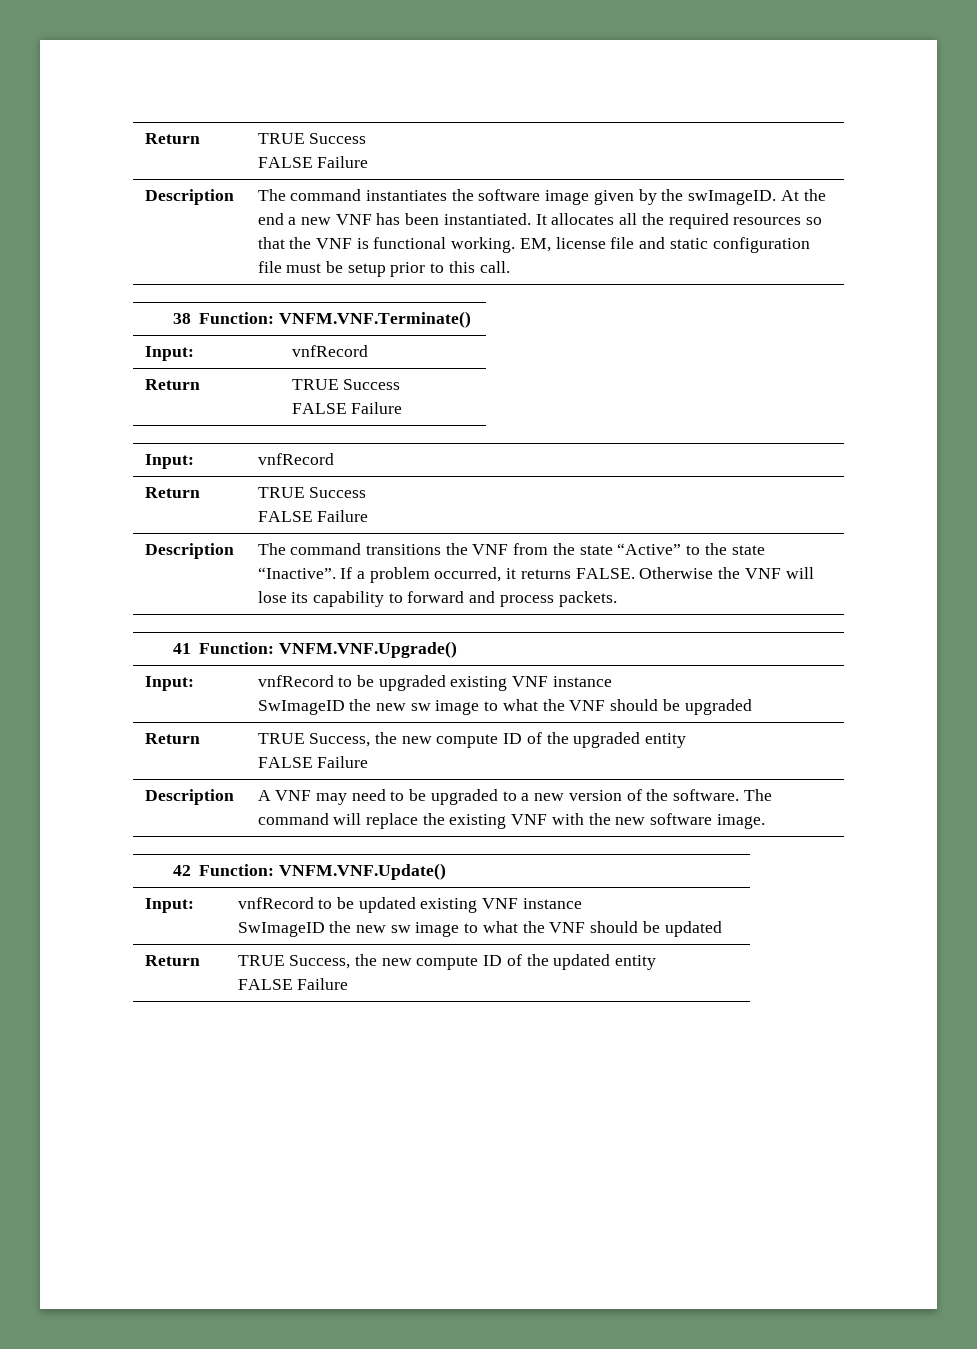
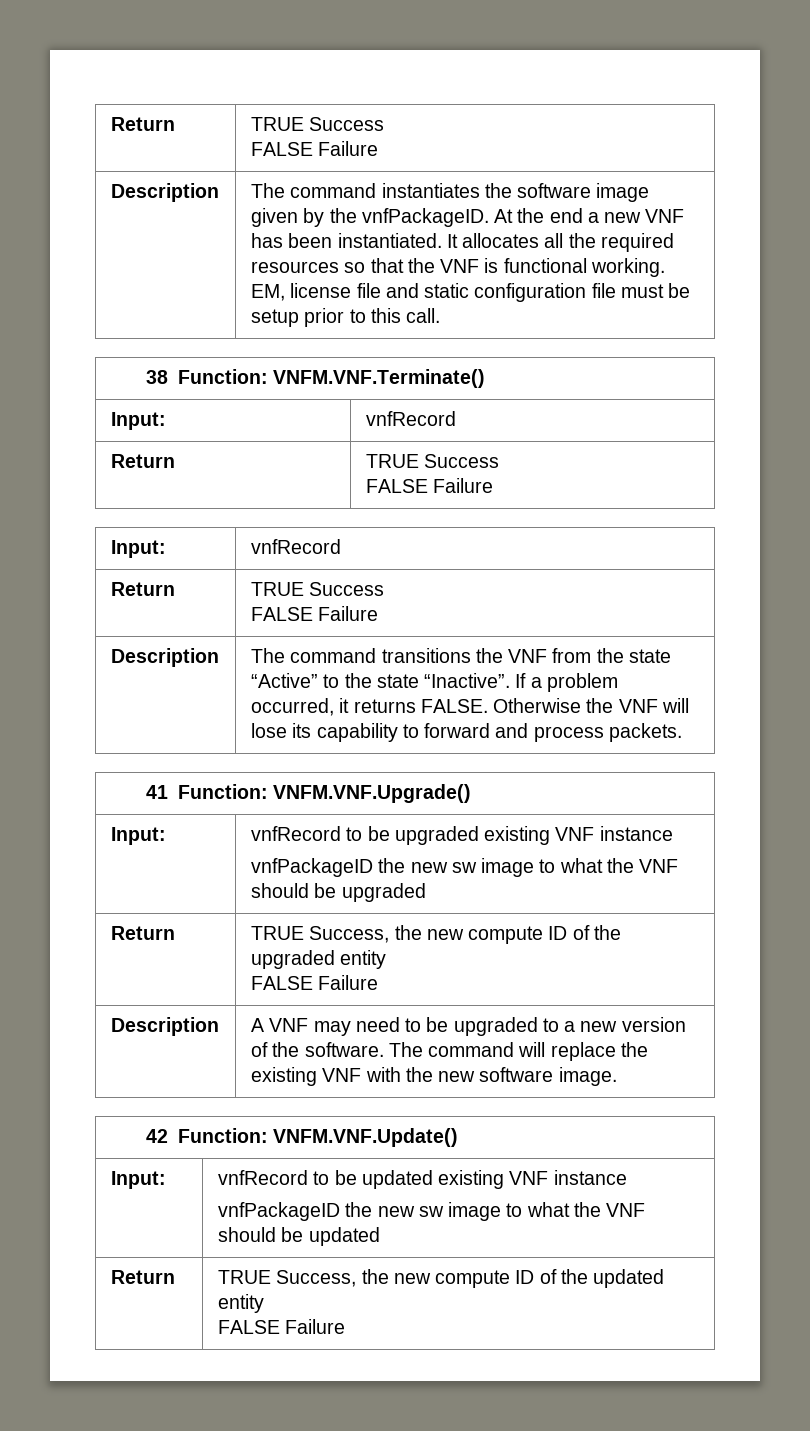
[688,190,777,205] swImageID. -> [361,208,489,227] vnfPackageID.
[257,700,345,715] SwImageID -> [250,858,373,877] vnfPackageID
[237,922,325,937] SwImageID -> [217,1202,340,1221] vnfPackageID

